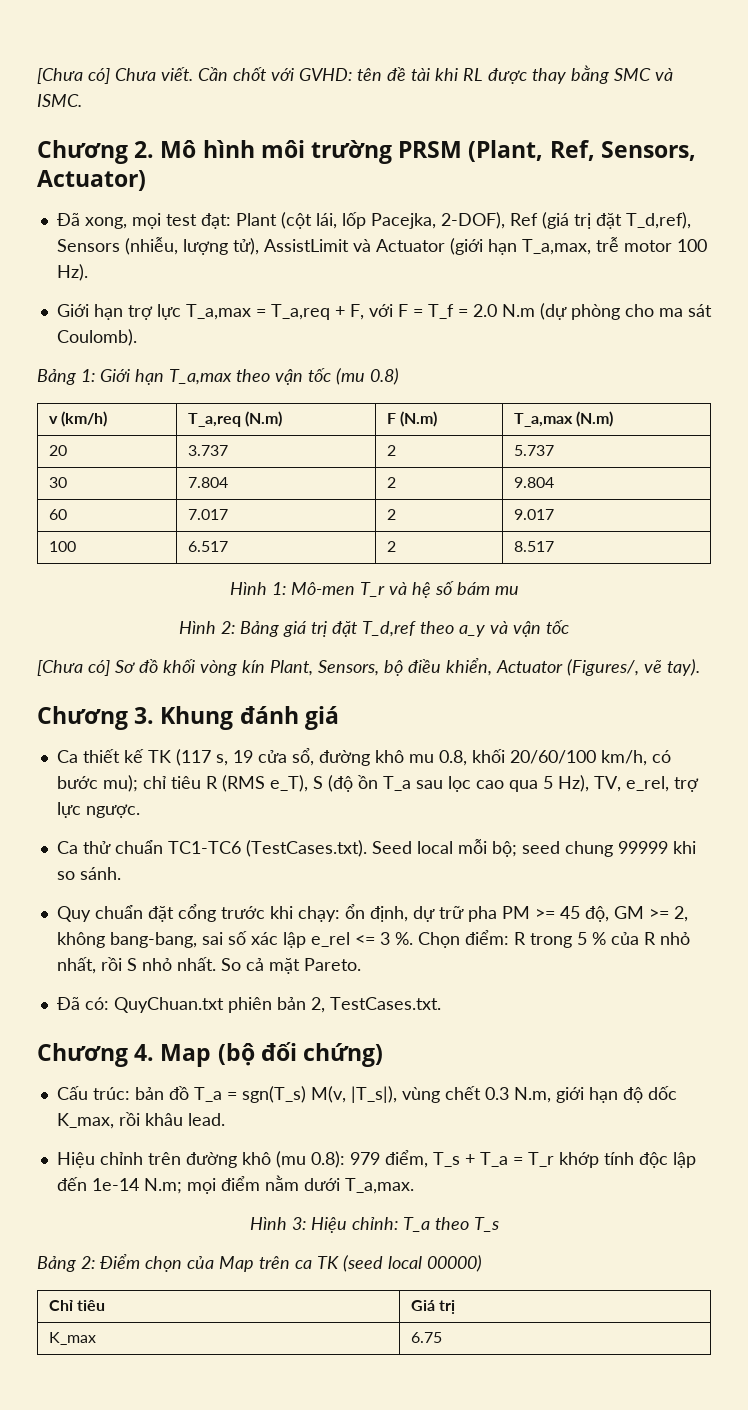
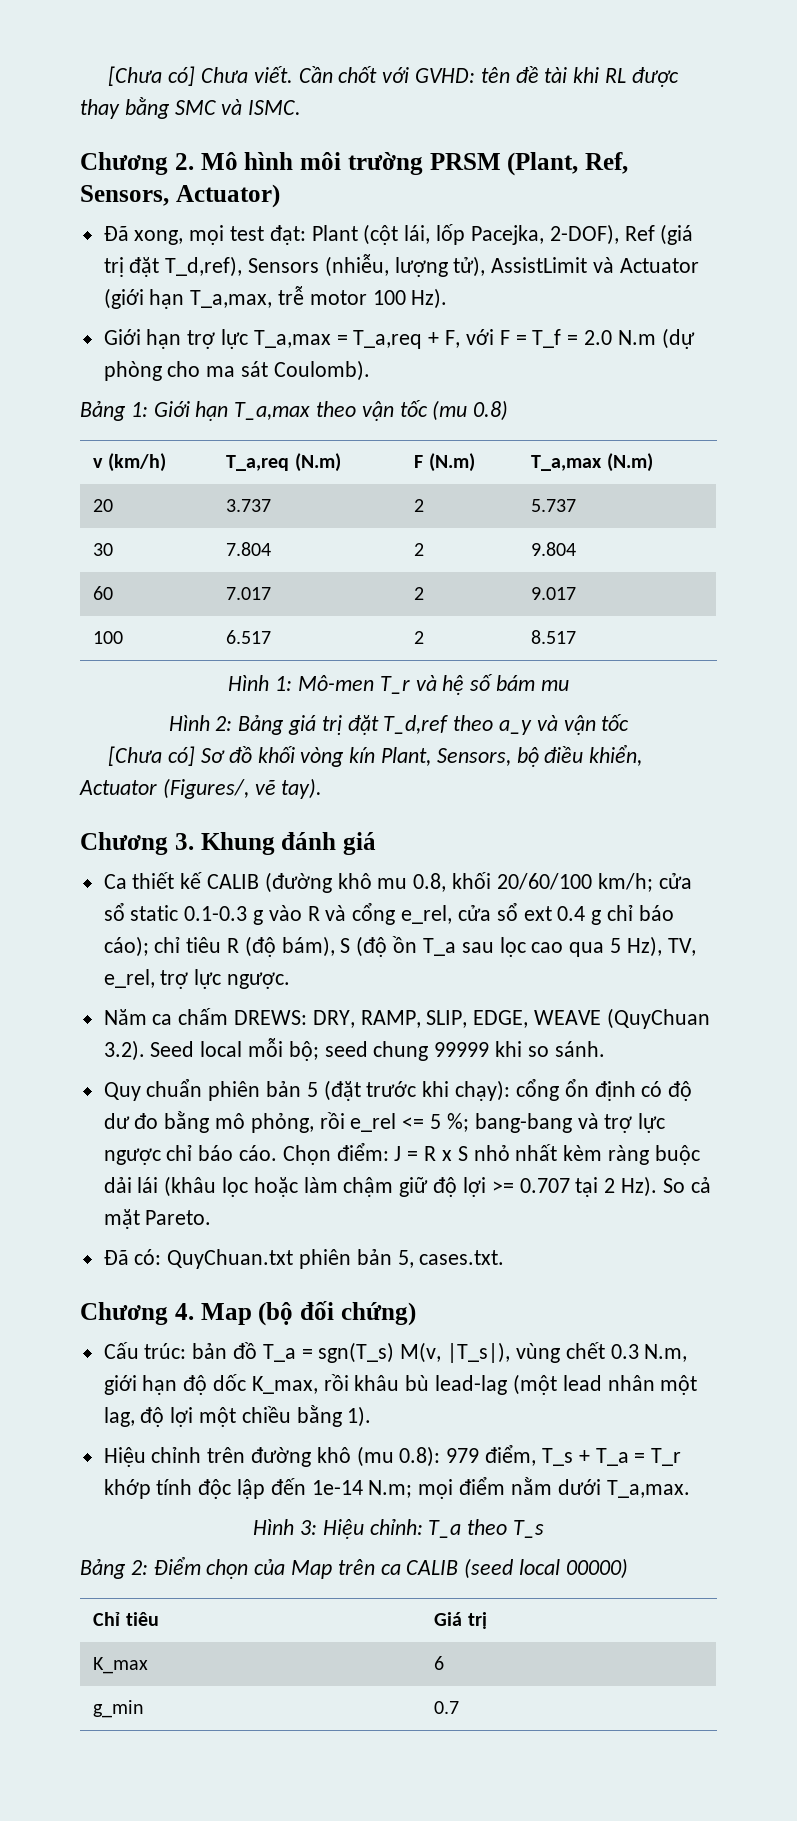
[147,748,370,766] TK (117 s, 19 cửa sổ, đường -> [207,872,332,893] CALIB (đường
[600,750,671,766] [56,775,138,792] km/h, có bước mu); -> [597,873,692,892] [103,903,674,925] [103,936,149,957] km/h; cửa sổ static 0.1-0.3 g vào R và cổng e_rel, cửa sổ ext 0.4 g chỉ báo cáo);
[221,775,308,792] (RMS e_T), -> [244,936,335,957] (độ bám),
[56,840,367,857] Ca thử chuẩn TC1-TC6 (TestCases.txt). -> [103,1008,710,1029] [103,1040,145,1061] Năm ca chấm DREWS: DRY, RAMP, SLIP, EDGE, WEAVE (QuyChuan 3.2).
[147,904,688,922] [56,930,690,948] [56,957,216,974] đặt cổng trước khi chạy: ổn định, dự trữ pha PM >= 45 độ, GM >= 2, không bang-bang, sai số xác lập e_rel <= 3 %. Chọn điểm: R trong 5 % của R nhỏ nhất, rồi S nhỏ nhất. -> [208,1079,693,1101] [103,1111,666,1133] [103,1143,700,1165] [103,1176,657,1197] phiên bản 5 (đặt trước khi chạy): cổng ổn định có độ dư đo bằng mô phỏng, rồi e_rel <= 5 %; bang-bang và trợ lực ngược chỉ báo cáo. Chọn điểm: J = R x S nhỏ nhất kèm ràng buộc dải lái (khâu lọc hoặc làm chậm giữ độ lợi >= 0.707 tại 2 Hz).
[310,997,441,1013] 2, TestCases.txt. -> [397,1250,505,1268] 5, cases.txt.
[187,1113,225,1126] lead. -> [405,1374,698,1395] [103,1405,372,1427] bù lead-lag (một lead nhân một lag, độ lợi một chiều bằng 1).
[317,1256,339,1269] TK -> [406,1560,459,1575] CALIB
[410,1332,442,1343] 6.75 -> [434,1656,445,1670] [93,1700,145,1718] [434,1701,460,1714] 6 // g_min | 0.7

